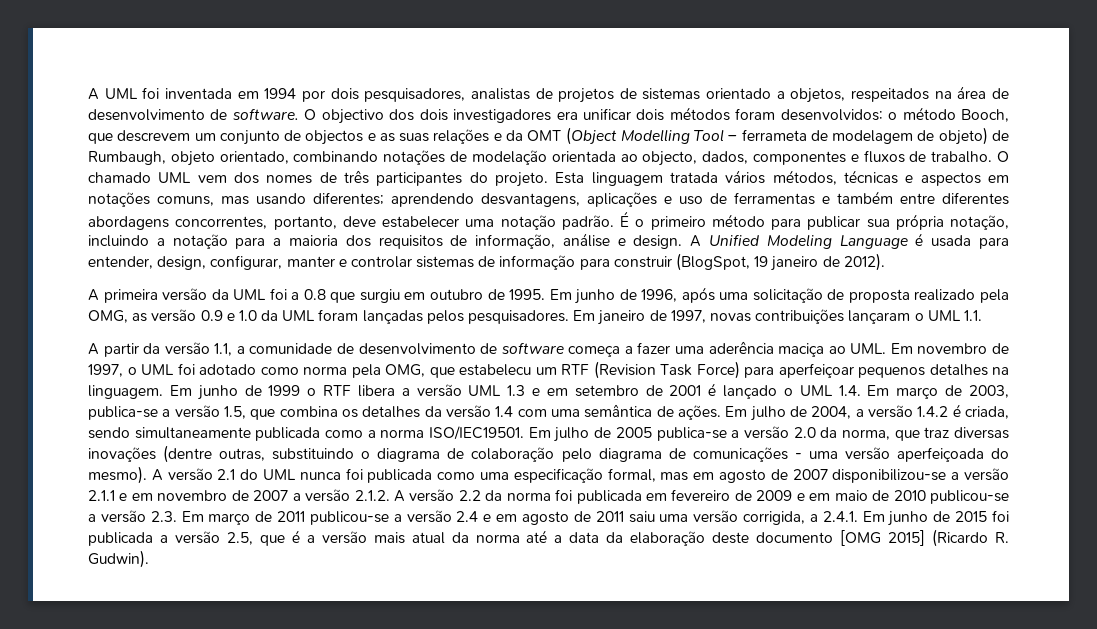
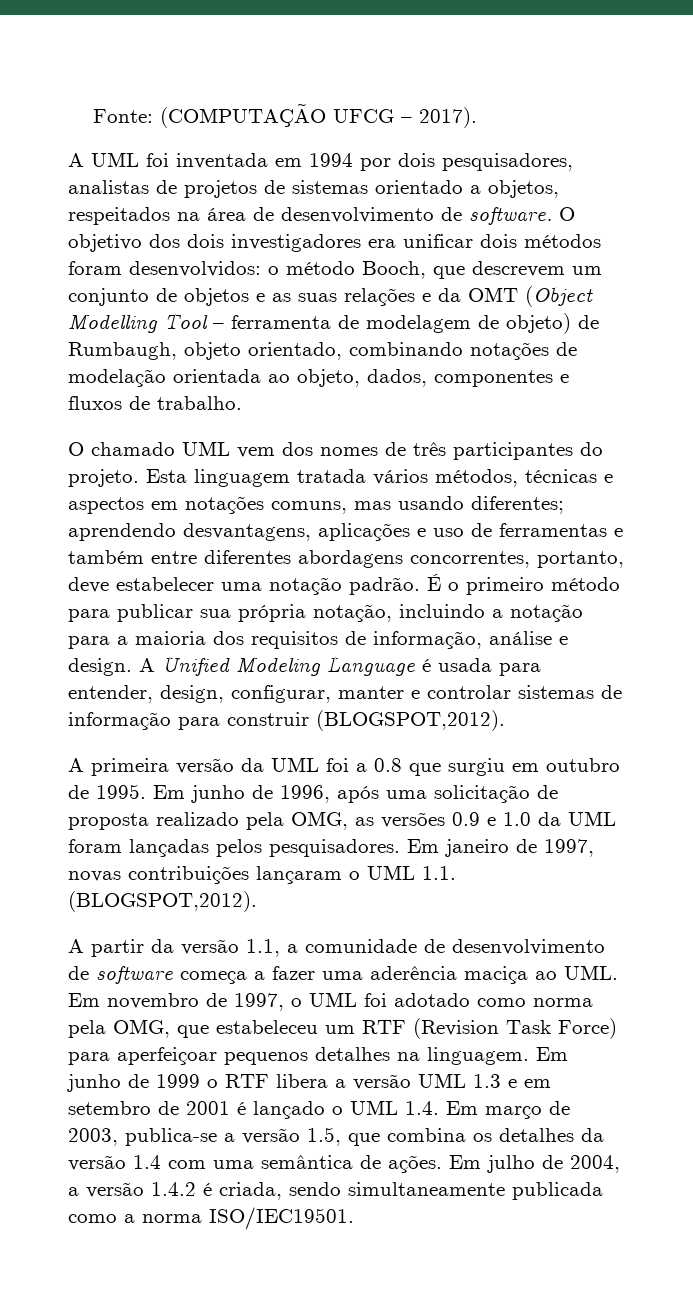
(88, 94) none -> [93,103,478,128] Fonte: (COMPUTAÇÃO UFCG – 2017). //
[321,109,384,124] objectivo -> [68,234,142,252] objetivo
[305,130,364,145] objectos -> [184,288,249,306] objetos
[741,129,807,141] ferrameta -> [231,315,331,329] ferramenta
[642,151,698,166] objecto, -> [297,369,360,387] objeto,
(993, 157) none -> (242, 403) //
[676,253,885,271] (BlogSpot, 19 janeiro de 2012). -> [316,710,505,731] (BLOGSPOT,2012).
[151,309,197,322] versão -> [381,812,445,828] versões
(982, 315) none -> [68,891,257,912] (BLOGSPOT,2012).
[459,364,531,376] estabelecu -> [216,1020,318,1034] estabeleceu
[528,426,1010,442] [88,445,1009,463] [88,466,1009,484] [88,489,1010,504] [88,510,1009,526] [88,529,1010,547] [88,550,149,568] Em julho de 2005 publica-se a versão 2.0 da norma, que traz diversas inovações (dentre outras, substituindo o diagrama de colaboração pelo diagrama de comunicações - uma versão aperfeiçoada do mesmo). A versão 2.1 do UML nunca foi publicada como uma especificação formal, mas em agosto de 2007 disponibilizou-se a versão 2.1.1 e em novembro de 2007 a versão 2.1.2. A versão 2.2 da norma foi publicada em fevereiro de 2009 e em maio de 2010 publicou-se a versão 2.3. Em março de 2011 publicou-se a versão 2.4 e em agosto de 2011 saiu uma versão corrigida, a 2.4.1. Em junho de 2015 foi publicada a versão 2.5, que é a versão mais atual da norma até a data da elaboração deste documento [OMG 2015] (Ricardo R. Gudwin). -> (354, 1218) none

